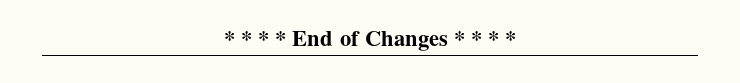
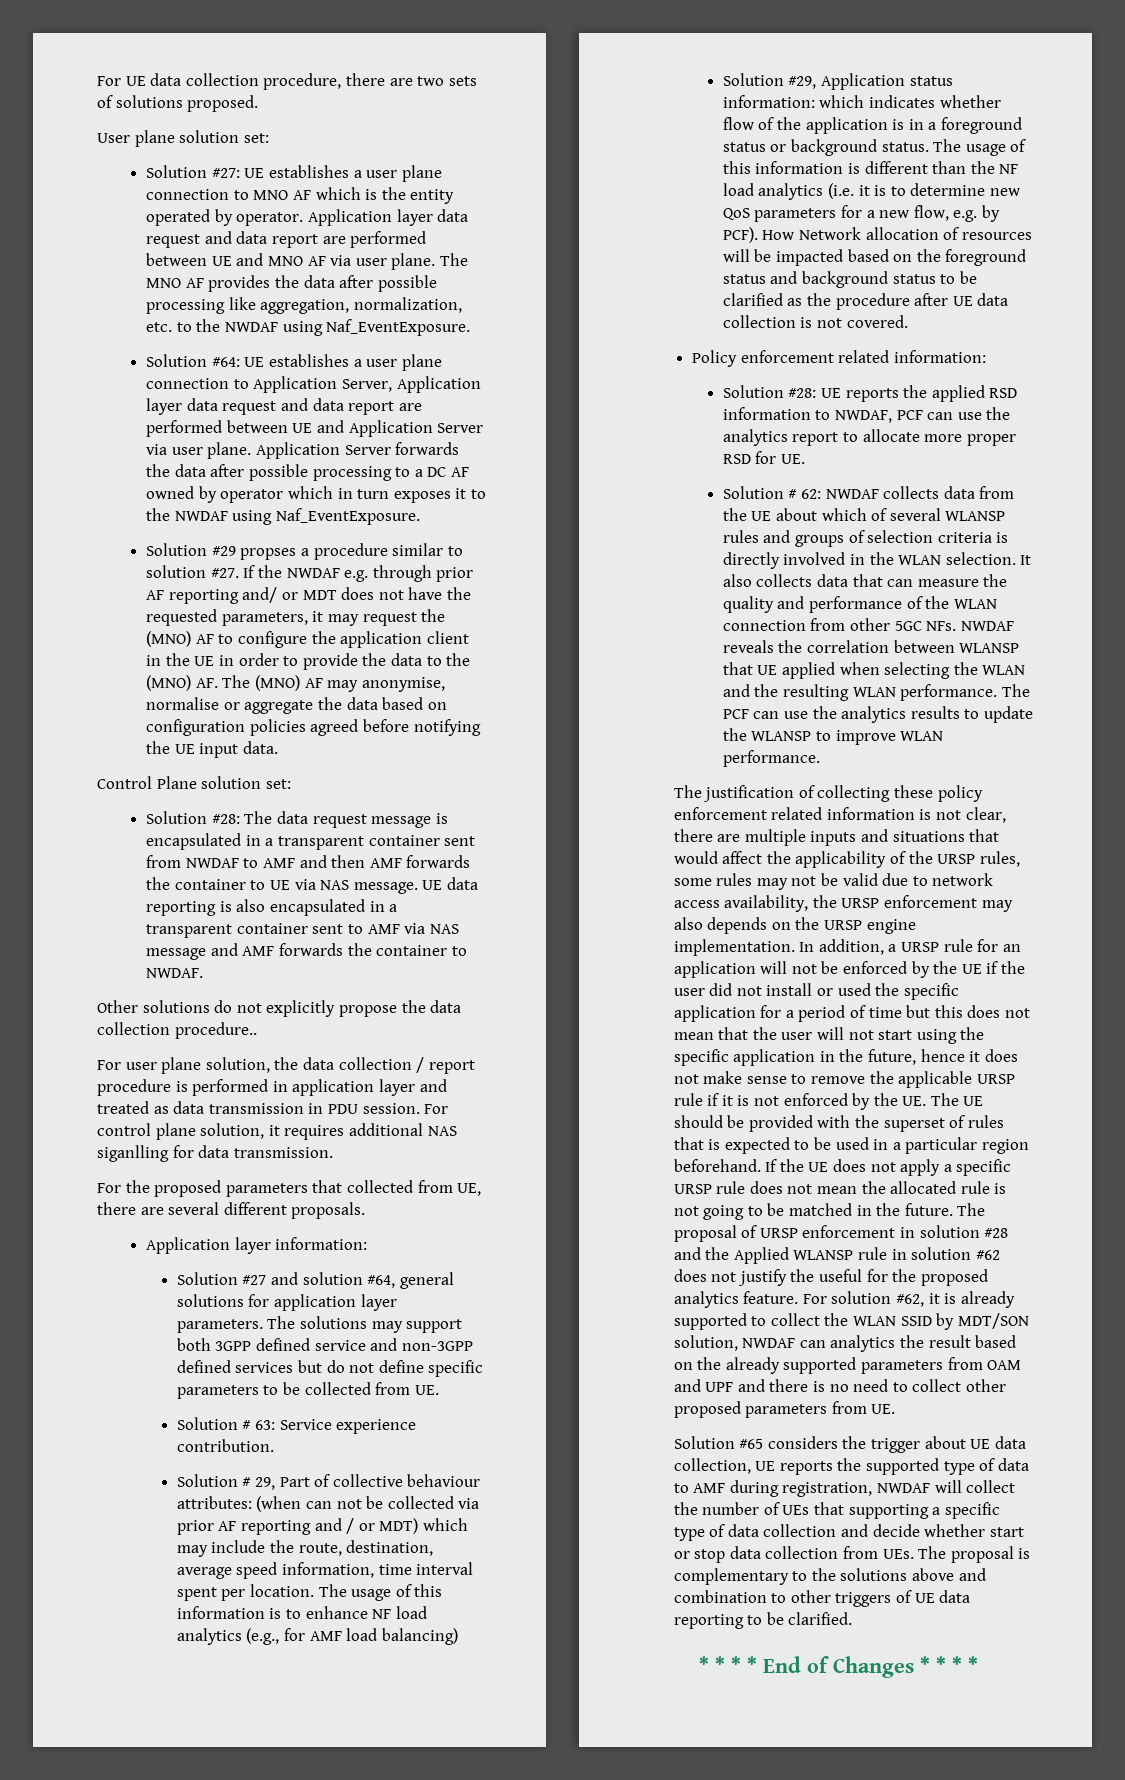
(224, 38) none -> [97,73,477,90] [97,95,259,112] [97,130,269,147] [146,165,442,182] [146,187,455,204] [146,209,469,226] [146,231,427,248] [146,253,468,270] [146,275,437,292] [146,297,463,314] [146,319,471,336] [146,354,442,371] [146,376,481,393] [146,398,422,415] [146,420,484,437] [146,442,460,459] [146,464,469,481] [146,486,486,503] [146,508,421,525] [146,543,463,560] [146,565,474,582] [146,587,471,604] [146,609,446,626] [146,631,469,648] [146,653,471,670] [146,675,445,692] [146,697,447,714] [146,719,481,736] [146,741,279,758] [97,776,291,789] [146,811,448,828] [146,833,476,850] [146,855,471,868] [146,877,478,894] [146,899,398,916] [146,923,459,938] [146,943,467,960] [146,968,204,978] [97,1000,462,1017] [97,1022,257,1039] [97,1057,475,1074] [97,1079,447,1096] [97,1101,449,1114] [97,1123,457,1140] [97,1145,333,1162] [97,1180,482,1197] [97,1202,366,1219] [146,1237,368,1254] [176,1272,454,1289] [176,1294,397,1311] [176,1316,463,1333] [176,1338,473,1351] [176,1360,484,1377] [176,1382,439,1399] [176,1417,417,1434] [176,1439,274,1452] [176,1474,481,1490] [176,1496,480,1512] [176,1518,468,1535] [176,1540,434,1557] [176,1562,474,1579] [176,1584,443,1601] [176,1606,427,1619] [176,1628,458,1645] [722,73,953,90] [722,95,1001,108] [722,117,1022,134] [722,139,1027,156] [722,161,1019,174] [722,183,1020,200] [722,205,1000,222] [722,227,1032,243] [722,249,1027,266] [722,271,977,288] [722,293,1009,310] [722,315,908,328] [692,350,987,367] [722,385,1018,402] [722,407,1011,423] [722,429,1016,446] [722,451,806,464] [722,486,1015,499] [722,508,1006,521] [722,530,1009,547] [722,552,1032,569] [722,574,1008,587] [722,596,997,613] [722,618,1014,631] [722,640,1020,653] [722,662,1026,679] [722,684,1030,701] [722,706,1033,723] [722,728,944,745] [722,750,820,767] [673,785,983,802] [673,807,1006,823] [673,829,1000,846] [673,851,1020,868] [673,873,994,890] [673,895,1013,912] [673,917,916,934] [673,939,1021,956] [673,961,1025,978] [673,983,959,1000] [673,1005,1030,1022] [673,1027,985,1044] [673,1049,1018,1066] [673,1071,1015,1088] [673,1093,984,1110] [673,1115,1004,1132] [673,1137,1029,1154] [673,1159,1012,1176] [673,1181,1007,1194] [673,1203,986,1220] [673,1225,1009,1242] [673,1247,1000,1264] [673,1269,988,1286] [673,1291,1015,1308] [673,1313,1029,1330] [673,1335,1017,1352] [673,1357,1022,1374] [673,1379,1006,1392] [673,1401,896,1418] [673,1436,1026,1453] [673,1458,1029,1475] [673,1480,1016,1497] [673,1502,1000,1519] [673,1524,1024,1541] [673,1546,1031,1563] [673,1568,986,1585] [673,1590,971,1607] [673,1612,853,1629] For UE data collection procedure, there are two sets of solutions proposed. // User plane solution set: // Solution #27: UE establishes a user plane connection to MNO AF which is the entity operated by operator. Application layer data request and data report are performed between UE and MNO AF via user plane. The MNO AF provides the data after possible processing like aggregation, normalization, etc. to the NWDAF using Naf_EventExposure. // Solution #64: UE establishes a user plane connection to Application Server, Application layer data request and data report are performed between UE and Application Server via user plane. Application Server forwards the data after possible processing to a DC AF owned by operator which in turn exposes it to the NWDAF using Naf_EventExposure. // Solution #29 propses a procedure similar to solution #27. If the NWDAF e.g. through prior AF reporting and/ or MDT does not have the requested parameters, it may request the (MNO) AF to configure the application client in the UE in order to provide the data to the (MNO) AF. The (MNO) AF may anonymise, normalise or aggregate the data based on configuration policies agreed before notifying the UE input data. // Control Plane solution set: // Solution #28: The data request message is encapsulated in a transparent container sent from NWDAF to AMF and then AMF forwards the container to UE via NAS message. UE data reporting is also encapsulated in a transparent container sent to AMF via NAS message and AMF forwards the container to NWDAF. // Other solutions do not explicitly propose the data collection procedure.. // For user plane solution, the data collection / report procedure is performed in application layer and treated as data transmission in PDU session. For control plane solution, it requires additional NAS siganlling for data transmission. // For the proposed parameters that collected from UE, there are several different proposals. // Application layer information: // Solution #27 and solution #64, general solutions for application layer parameters. The solutions may support both 3GPP defined service and non-3GPP defined services but do not define specific parameters to be collected from UE. // Solution # 63: Service experience contribution. // Solution # 29, Part of collective behaviour attributes: (when can not be collected via prior AF reporting and / or MDT) which may include the route, destination, average speed information, time interval spent per location. The usage of this information is to enhance NF load analytics (e.g., for AMF load balancing) // Solution #29, Application status information: which indicates whether flow of the application is in a foreground status or background status. The usage of this information is different than the NF load analytics (i.e. it is to determine new QoS parameters for a new flow, e.g. by PCF). How Network allocation of resources will be impacted based on the foreground status and background status to be clarified as the procedure after UE data collection is not covered. // Policy enforcement related information: // Solution #28: UE reports the applied RSD information to NWDAF, PCF can use the analytics report to allocate more proper RSD for UE. // Solution # 62: NWDAF collects data from the UE about which of several WLANSP rules and groups of selection criteria is directly involved in the WLAN selection. It also collects data that can measure the quality and performance of the WLAN connection from other 5GC NFs. NWDAF reveals the correlation between WLANSP that UE applied when selecting the WLAN and the resulting WLAN performance. The PCF can use the analytics results to update the WLANSP to improve WLAN performance. // The justification of collecting these policy enforcement related information is not clear, there are multiple inputs and situations that would affect the applicability of the URSP rules, some rules may not be valid due to network access availability, the URSP enforcement may also depends on the URSP engine implementation. In addition, a URSP rule for an application will not be enforced by the UE if the user did not install or used the specific application for a period of time but this does not mean that the user will not start using the specific application in the future, hence it does not make sense to remove the applicable URSP rule if it is not enforced by the UE. The UE should be provided with the superset of rules that is expected to be used in a particular region beforehand. If the UE does not apply a specific URSP rule does not mean the allocated rule is not going to be matched in the future. The proposal of URSP enforcement in solution #28 and the Applied WLANSP rule in solution #62 does not justify the useful for the proposed analytics feature. For solution #62, it is already supported to collect the WLAN SSID by MDT/SON solution, NWDAF can analytics the result based on the already supported parameters from OAM and UPF and there is no need to collect other proposed parameters from UE. // Solution #65 considers the trigger about UE data collection, UE reports the supported type of data to AMF during registration, NWDAF will collect the number of UEs that supporting a specific type of data collection and decide whether start or stop data collection from UEs. The proposal is complementary to the solutions above and combination to other triggers of UE data reporting to be clarified. //

